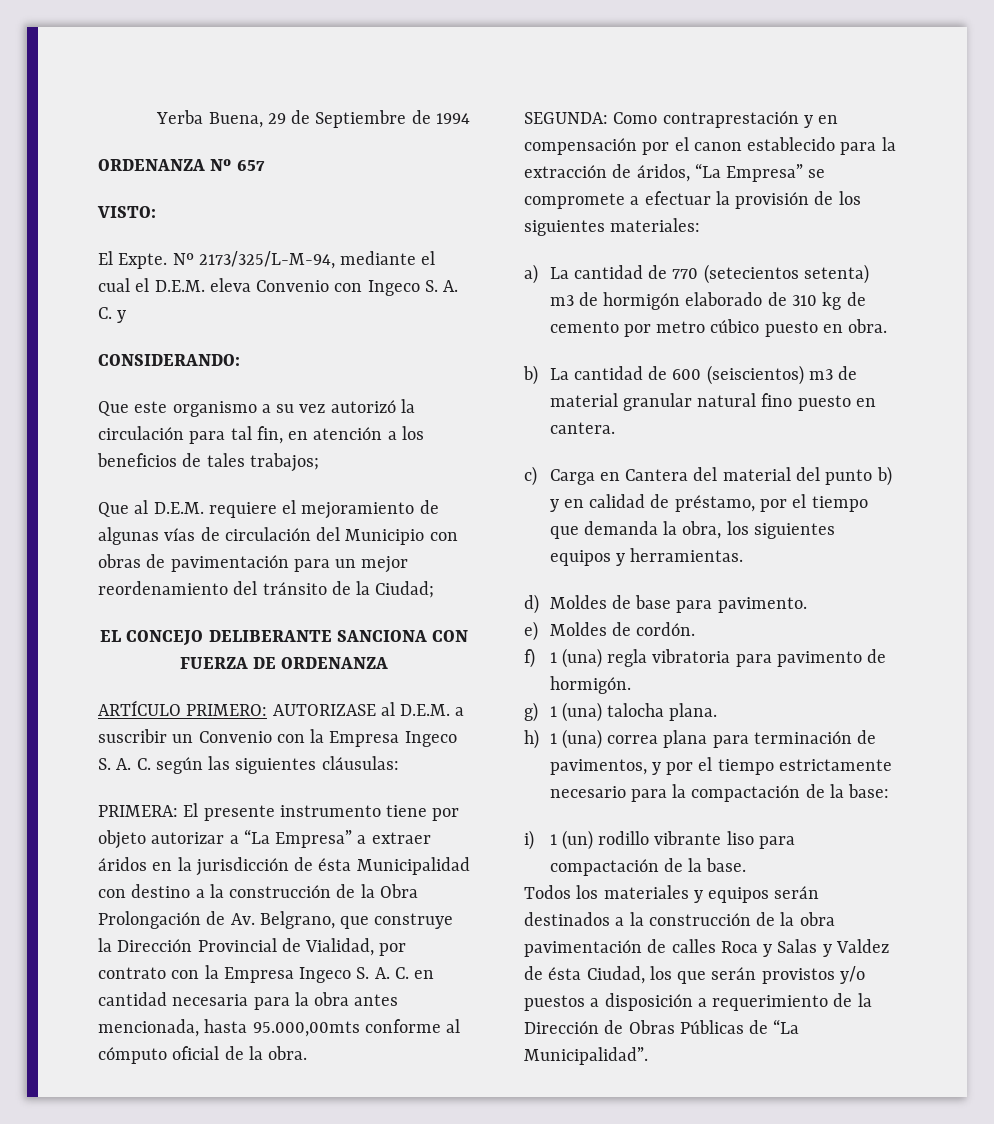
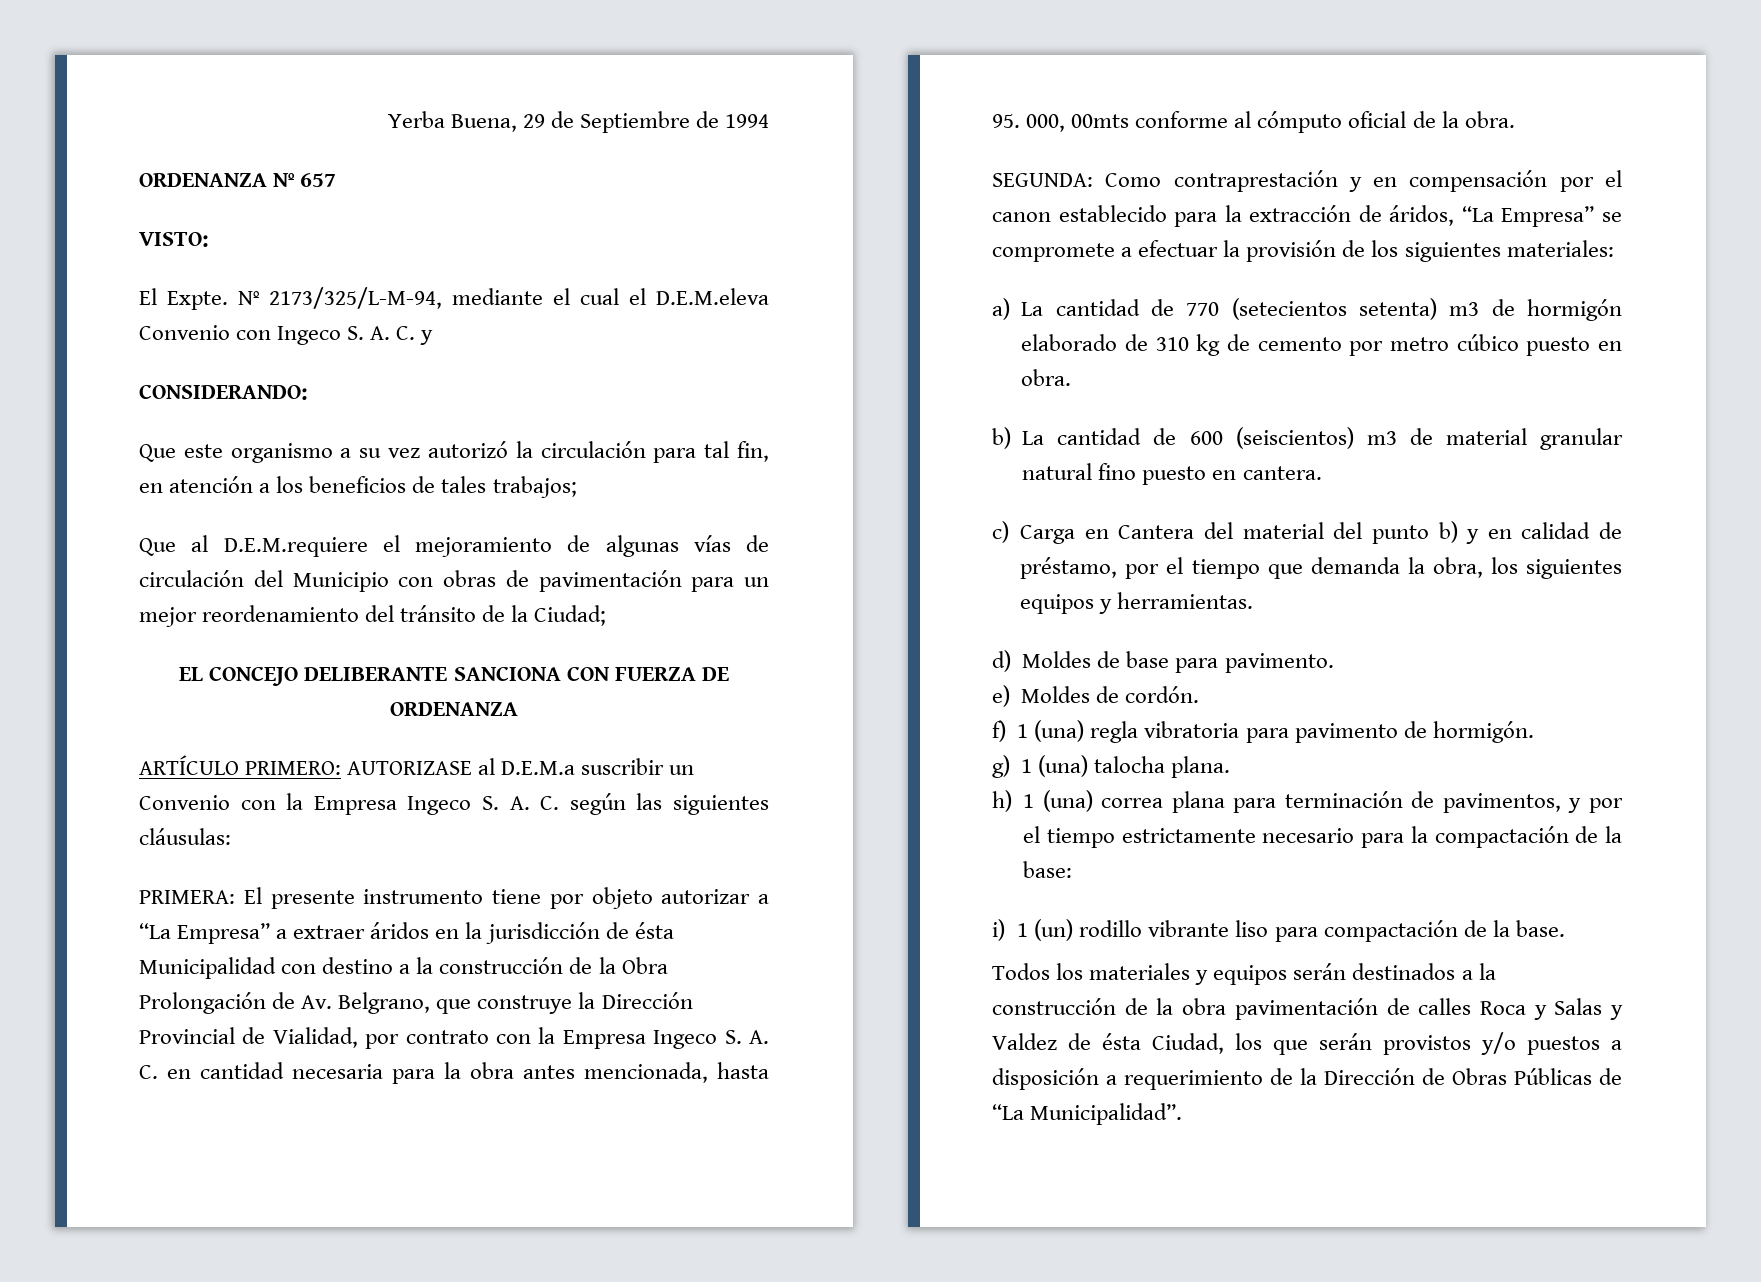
[154,278,251,292] D.E.M. eleva -> [656,288,769,305] D.E.M.eleva
[153,502,277,518] D.E.M. requiere -> [223,537,368,557] D.E.M.requiere
[400,704,465,716] D.E.M. a -> [501,761,576,775] D.E.M.a
[252,1021,360,1037] 95.000,00mts -> [992,114,1130,132] 95. 000, 00mts

